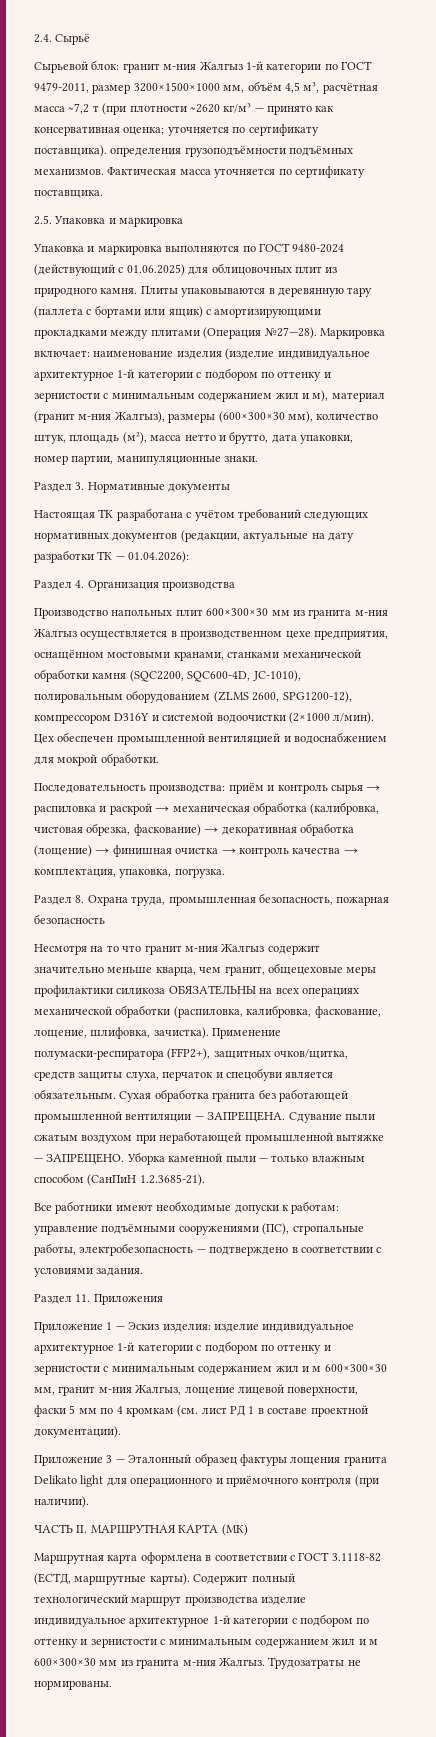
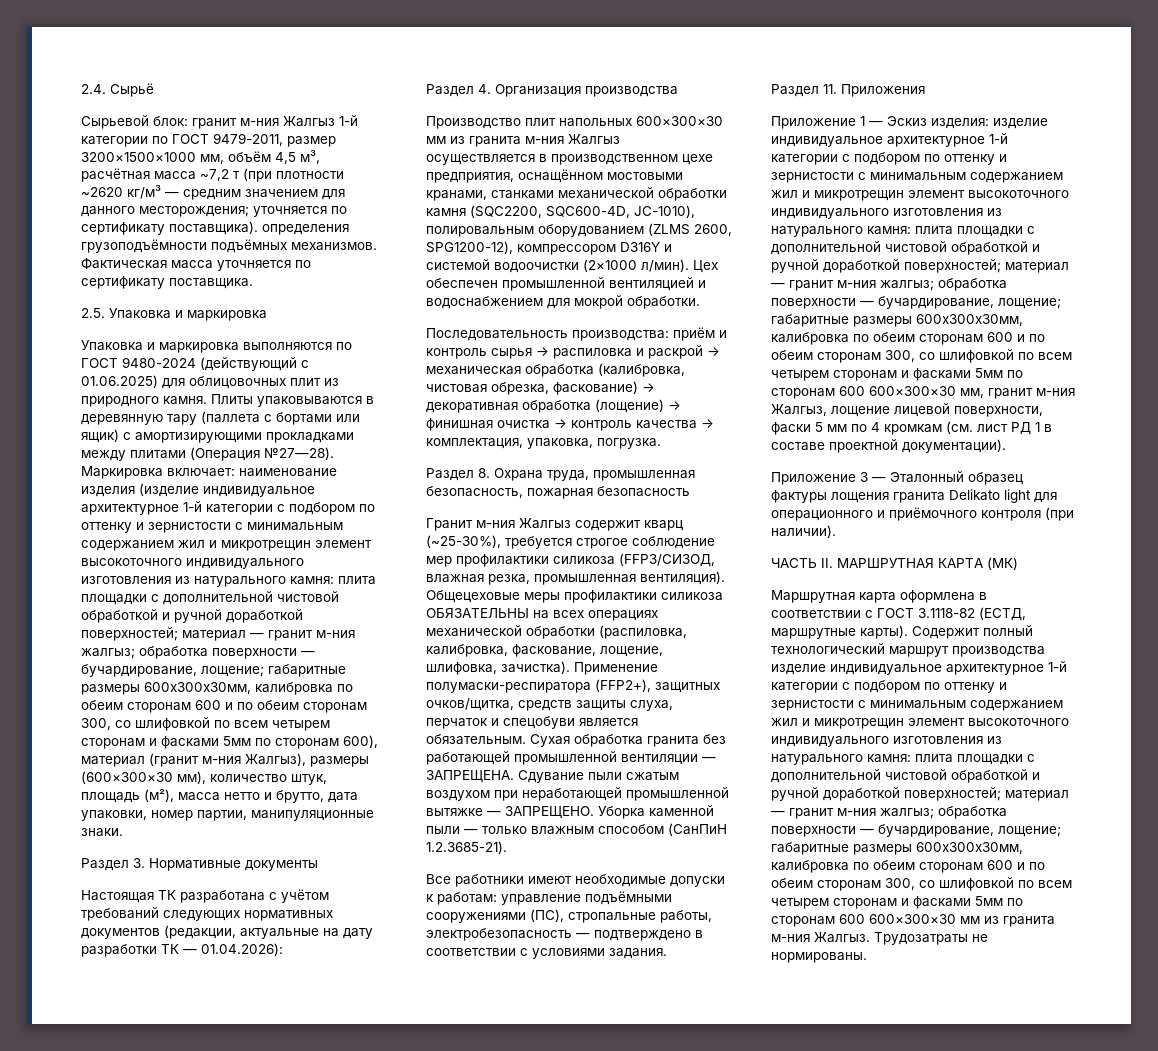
[267,105,335,115] [34,126,165,136] принято как консервативная оценка; -> [183,189,345,200] [81,206,249,217] средним значением для данного месторождения;
[312,390,329,402] м), -> [221,540,372,551] [81,558,304,569] [81,576,376,587] [81,591,339,605] [81,609,303,623] [81,627,355,641] [81,646,315,659] [81,664,346,677] [81,682,353,695] [81,700,367,713] [81,717,330,731] [81,735,378,749] микротрещин элемент высокоточного индивидуального изготовления из натурального камня: плита площадки с дополнительной чистовой обработкой и ручной доработкой поверхностей; материал — гранит м-ния жалгыз; обработка поверхности — бучардирование, лощение; габаритные размеры 600х300х30мм, калибровка по обеим сторонам 600 и по обеим сторонам 300, со шлифовкой по всем четырем сторонам и фасками 5мм по сторонам 600),
[111,609,203,616] напольных плит -> [525,118,632,127] плит напольных
[34,944,320,955] [34,963,343,976] Несмотря на то что гранит м-ния Жалгыз содержит значительно меньше кварца, чем гранит, общецеховые -> [426,518,683,531] [426,535,715,549] [426,553,715,567] [426,571,725,585] [426,590,520,603] Гранит м-ния Жалгыз содержит кварц (~25-30%), требуется строгое соблюдение мер профилактики силикоза (FFP3/СИЗОД, влажная резка, промышленная вентиляция). Общецеховые
[312,1366,322,1372] м -> [814,190,1069,201] [771,208,1002,219] [771,226,1035,237] [771,241,1040,255] [771,259,1069,273] [771,278,1007,291] [771,296,1061,309] [771,314,1023,327] [771,332,1045,345] [771,349,1072,363] [771,368,1023,381] [771,386,865,399] микротрещин элемент высокоточного индивидуального изготовления из натурального камня: плита площадки с дополнительной чистовой обработкой и ручной доработкой поверхностей; материал — гранит м-ния жалгыз; обработка поверхности — бучардирование, лощение; габаритные размеры 600х300х30мм, калибровка по обеим сторонам 600 и по обеим сторонам 300, со шлифовкой по всем четырем сторонам и фасками 5мм по сторонам 600
[369,1639,378,1645] м -> [814,718,1069,729] [771,736,1002,747] [771,754,1035,765] [771,769,1040,783] [771,787,1069,801] [771,806,1007,819] [771,824,1061,837] [771,842,1023,855] [771,860,1045,873] [771,877,1072,891] [771,896,1023,909] [771,914,865,927] микротрещин элемент высокоточного индивидуального изготовления из натурального камня: плита площадки с дополнительной чистовой обработкой и ручной доработкой поверхностей; материал — гранит м-ния жалгыз; обработка поверхности — бучардирование, лощение; габаритные размеры 600х300х30мм, калибровка по обеим сторонам 600 и по обеим сторонам 300, со шлифовкой по всем четырем сторонам и фасками 5мм по сторонам 600

